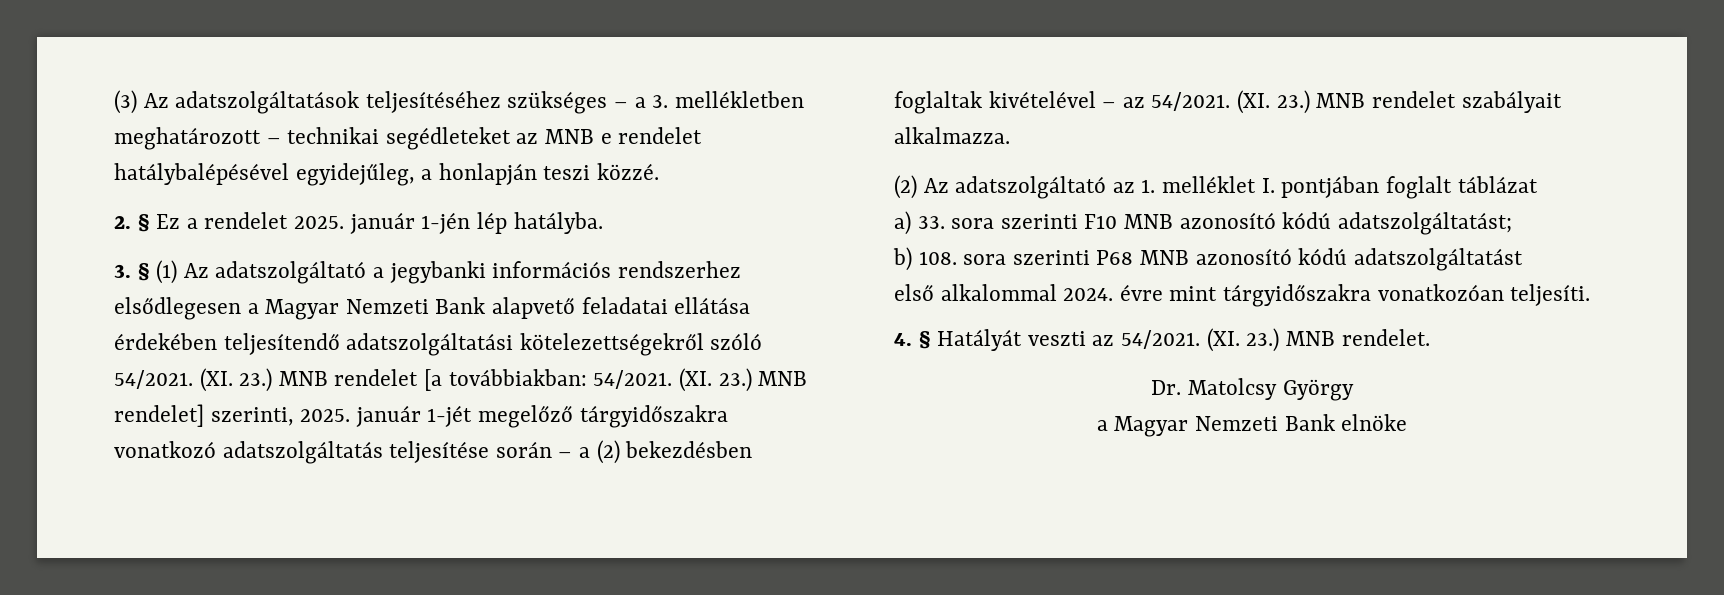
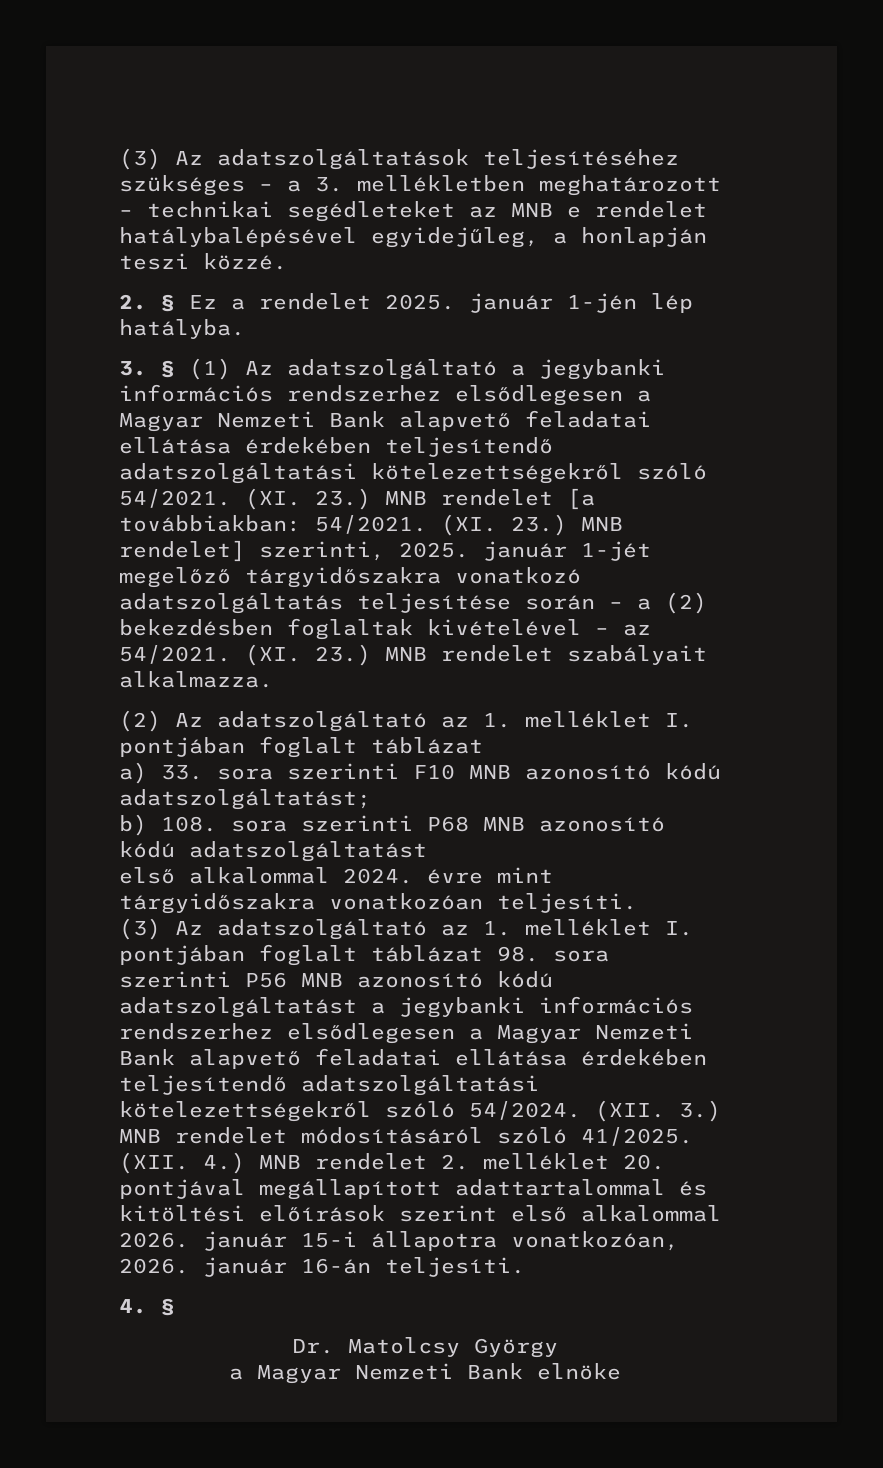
[894,328,1430,352] 4. § Hatályát veszti az 54/2021. (XI. 23.) MNB rendelet. -> [119,918,693,940] [119,944,609,966] [119,971,553,988] [119,996,693,1018] [119,1023,693,1044] [119,1048,707,1069] [119,1075,539,1096] [119,1100,721,1122] [119,1127,693,1146] [119,1152,665,1174] [119,1179,707,1200] [119,1205,721,1222] [119,1231,679,1251] [119,1257,525,1277] [119,1298,175,1316] (3) Az adatszolgáltató az 1. melléklet I. pontjában foglalt táblázat 98. sora szerinti P56 MNB azonosító kódú adatszolgáltatást a jegybanki információs rendszerhez elsődlegesen a Magyar Nemzeti Bank alapvető feladatai ellátása érdekében teljesítendő adatszolgáltatási kötelezettségekről szóló 54/2024. (XII. 3.) MNB rendelet módosításáról szóló 41/2025. (XII. 4.) MNB rendelet 2. melléklet 20. pontjával megállapított adattartalommal és kitöltési előírások szerint első alkalommal 2026. január 15-i állapotra vonatkozóan, 2026. január 16-án teljesíti. // 4. §

